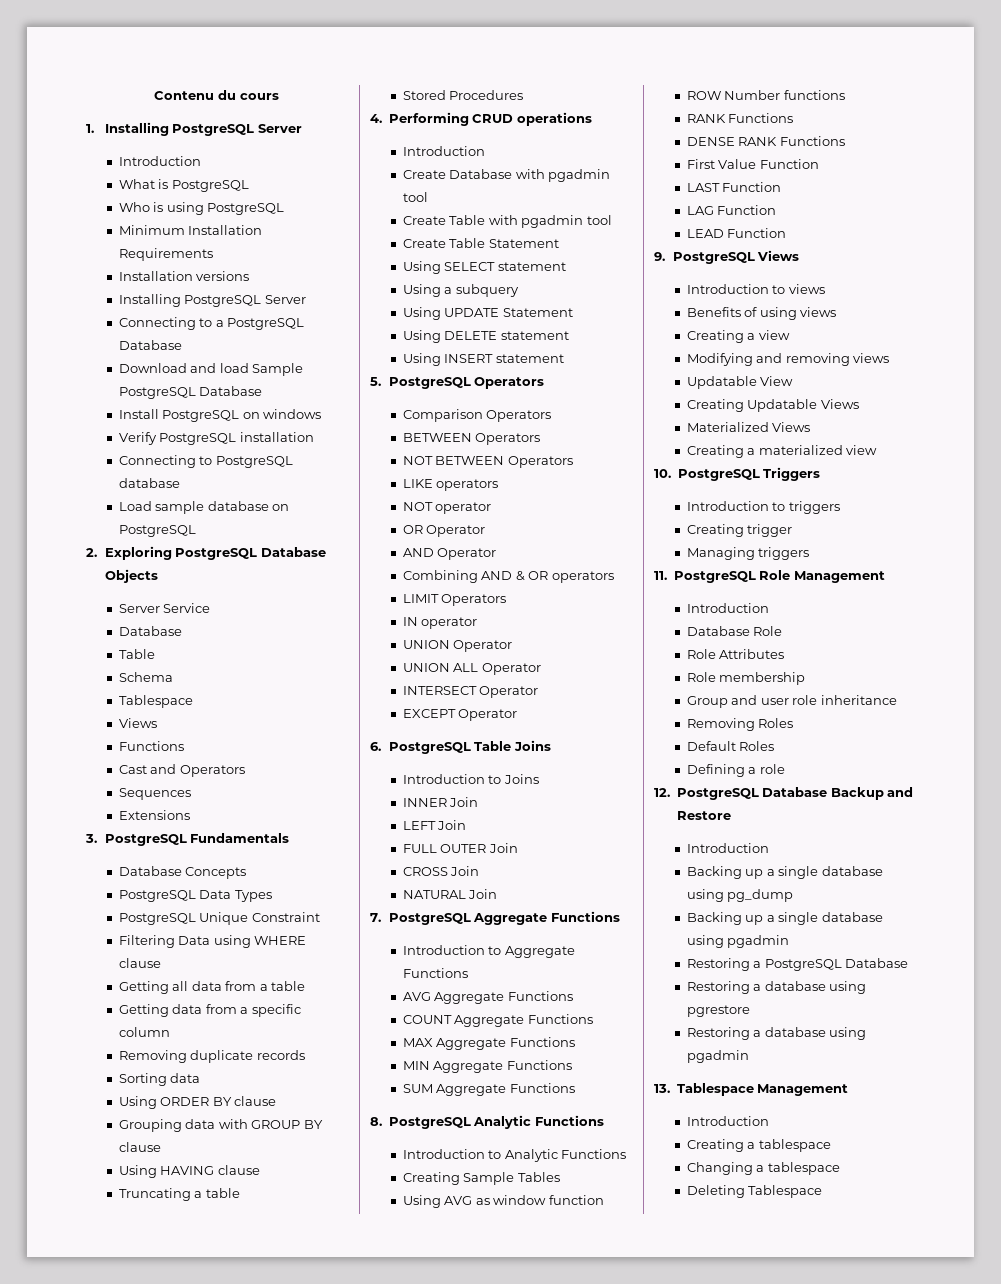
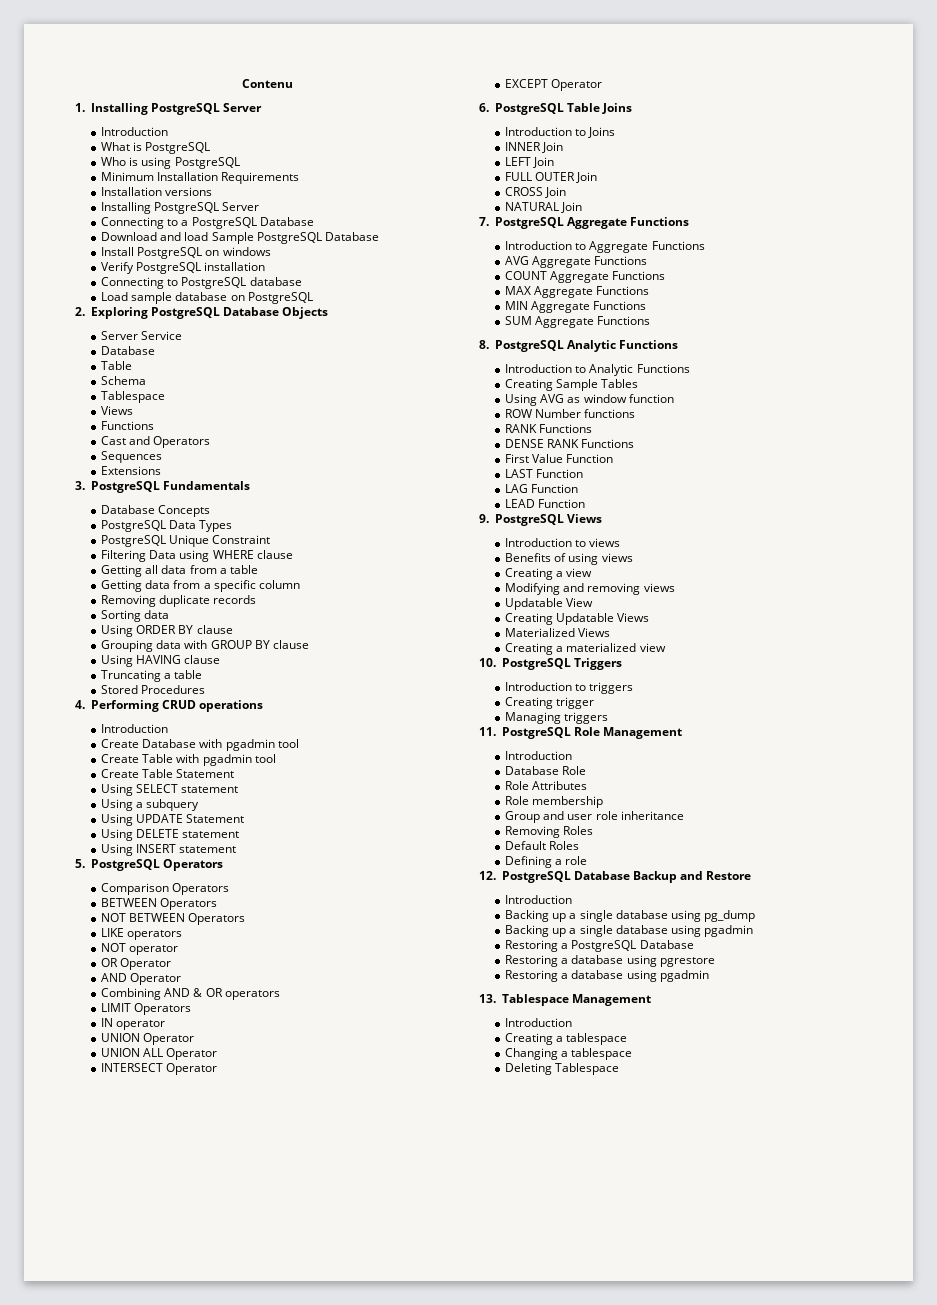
[218,90,279,100] du cours -> (293, 83) none

